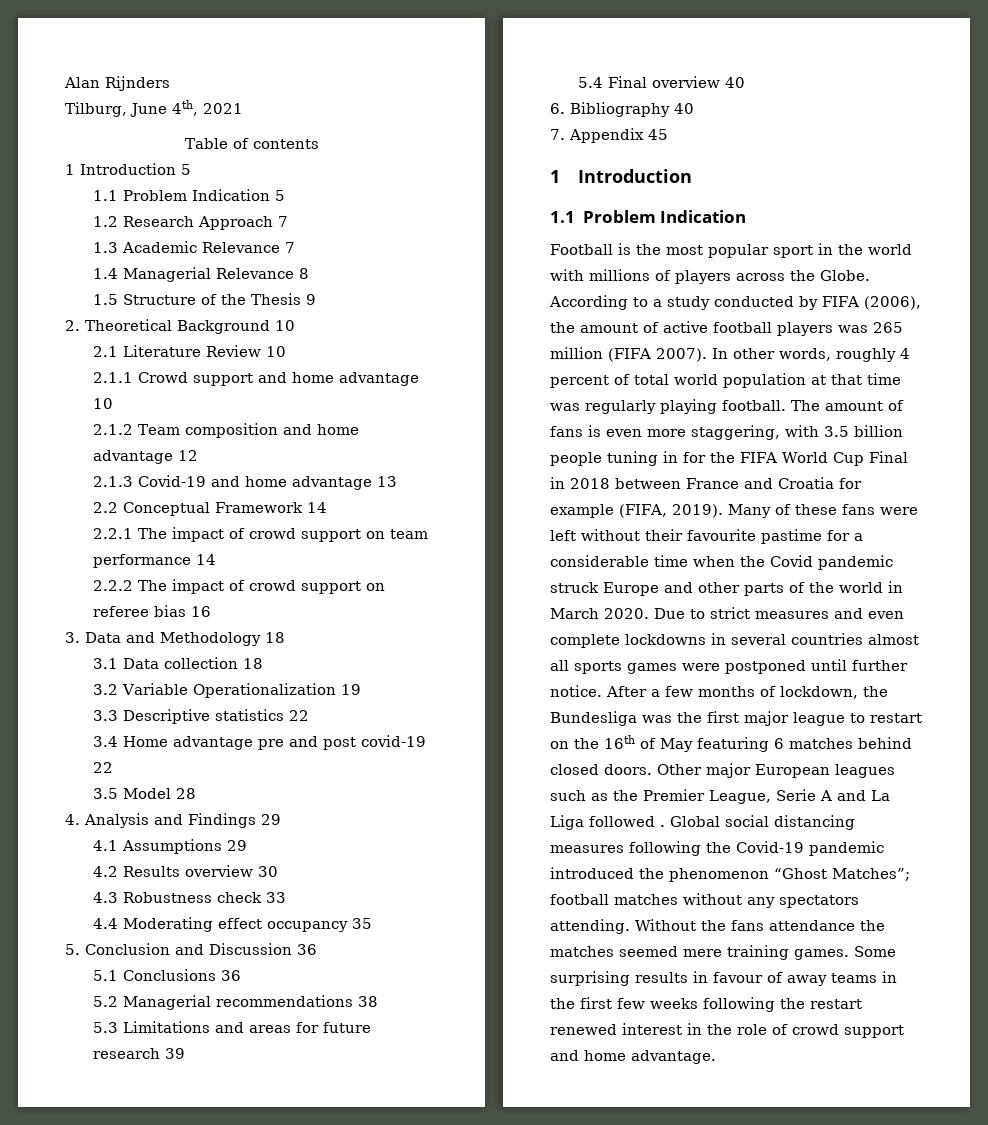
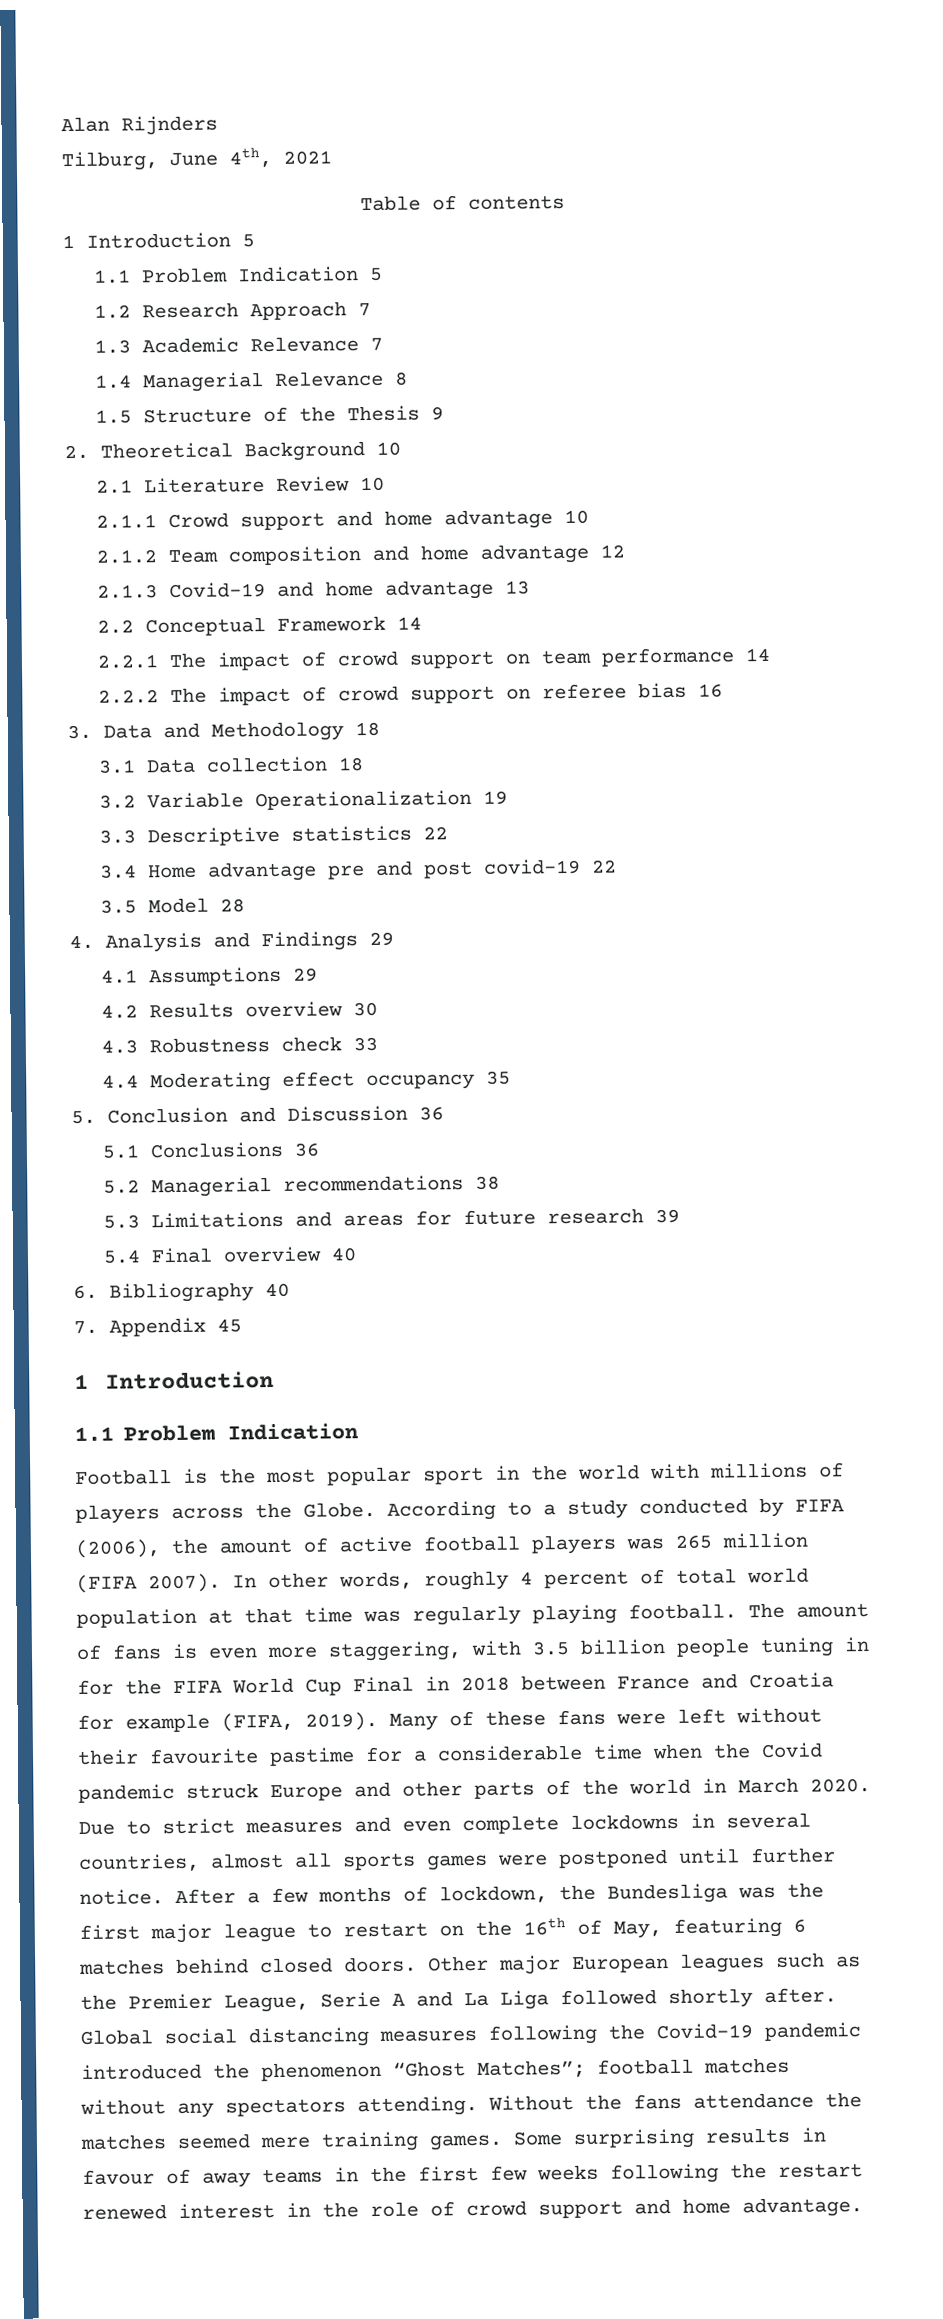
[791,633,863,645] countries -> [79,1853,200,1873] countries,
[660,738,693,752] May -> [613,1921,662,1939] May,
[660,825,665,827] . -> [668,1987,837,2009] shortly after.

